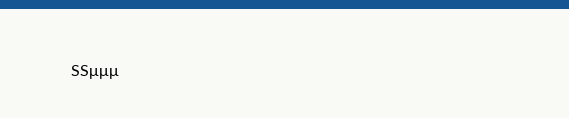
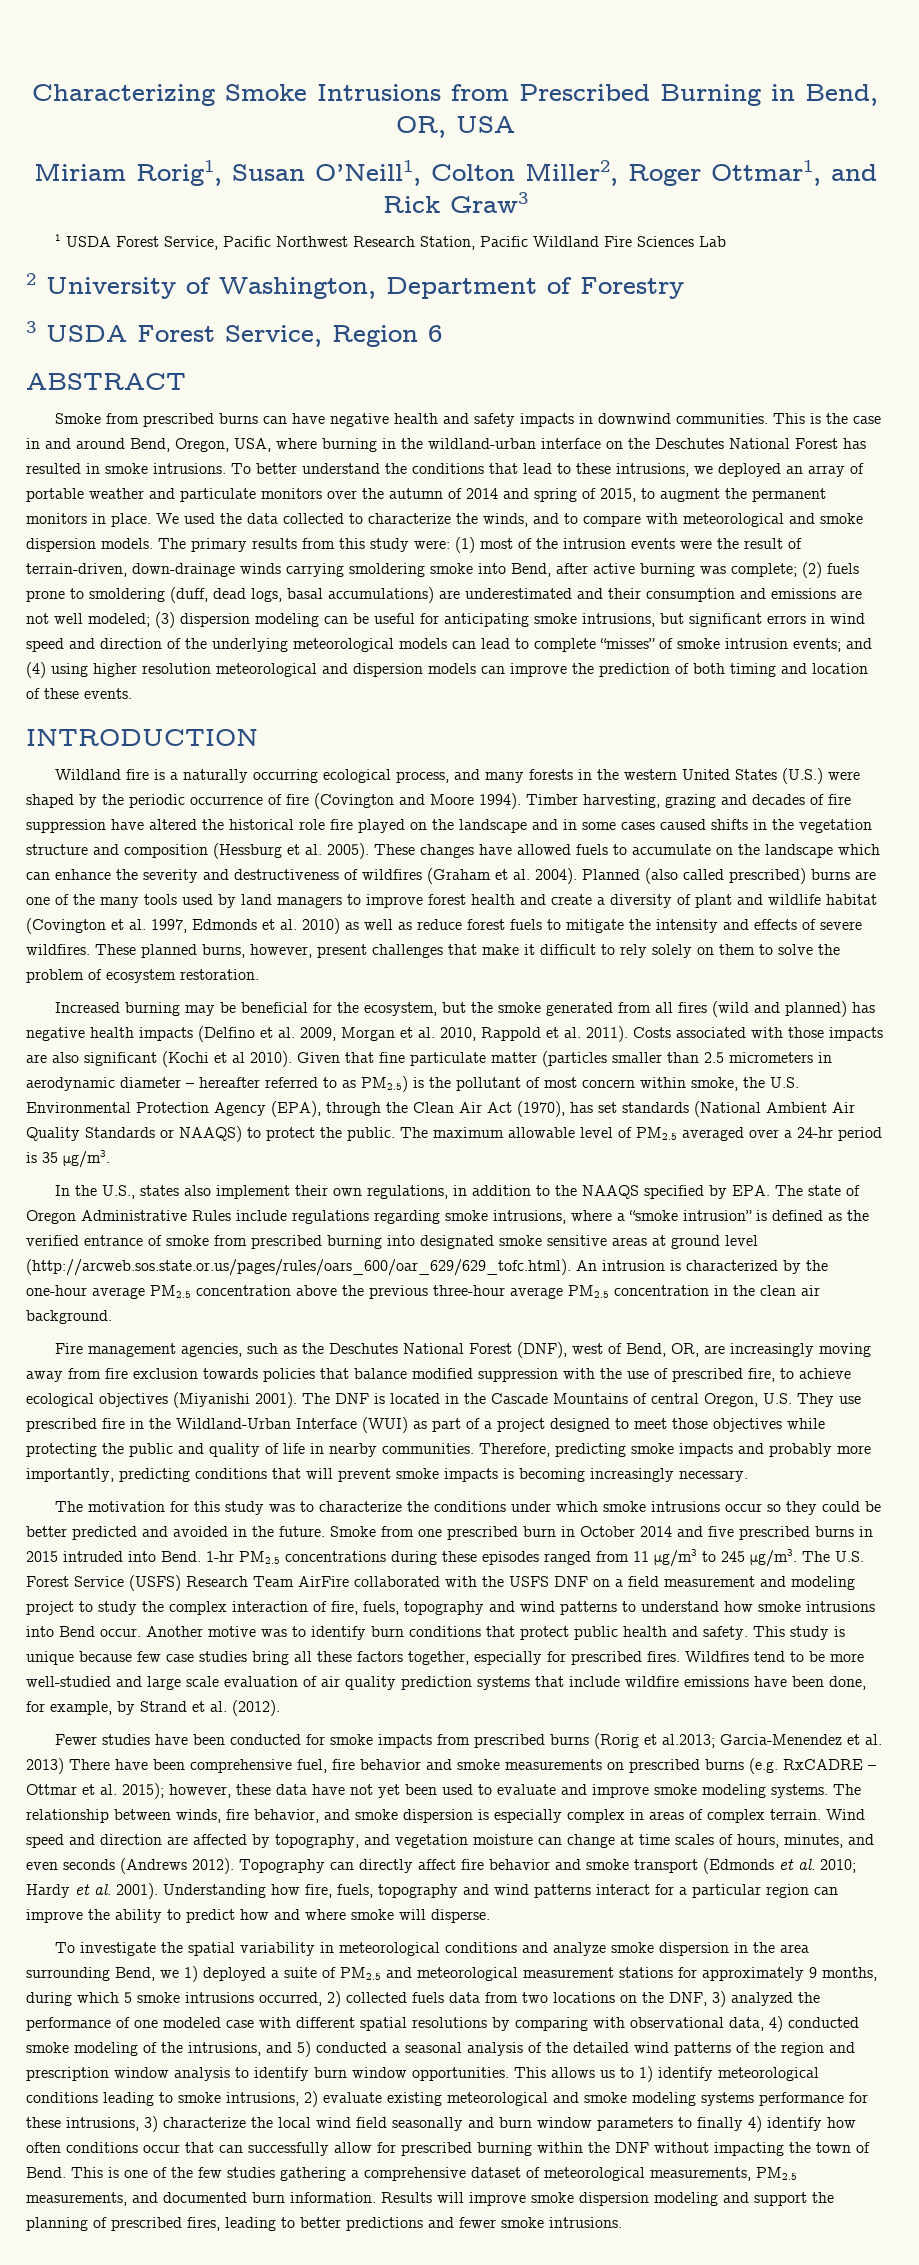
[71,65,119,79] SSμμμ -> [32,84,878,106] [395,116,515,138] [33,160,877,186] [382,192,528,213] [55,234,727,250] [26,273,684,299] [26,321,442,347] [26,373,186,390] [55,413,882,427] [26,438,866,452] [26,463,864,477] [26,488,826,502] [26,513,863,527] [26,537,802,553] [26,562,859,578] [26,587,862,603] [26,612,865,628] [26,638,872,652] [26,662,868,678] [26,688,132,699] [26,729,258,746] [55,768,861,784] [26,793,851,809] [26,819,872,833] [26,843,880,859] [26,868,876,884] [26,894,877,908] [26,918,862,934] [26,944,840,958] [26,969,259,983] [55,1001,876,1017] [26,1026,883,1042] [26,1051,832,1067] [26,1076,799,1092] [26,1101,855,1117] [26,1126,882,1142] [26,1150,110,1168] [55,1185,861,1199] [26,1210,869,1224] [26,1235,758,1249] [26,1259,828,1276] [26,1285,820,1299] [26,1310,112,1324] [55,1342,872,1358] [26,1368,851,1382] [26,1392,861,1408] [26,1417,825,1433] [26,1443,871,1457] [26,1468,748,1482] [55,1501,882,1515] [26,1526,873,1540] [26,1549,864,1567] [26,1575,855,1591] [26,1601,875,1615] [26,1626,845,1640] [26,1651,864,1665] [26,1676,866,1690] [26,1700,280,1716] [55,1733,883,1749] [26,1758,876,1774] [26,1783,861,1799] [26,1809,865,1823] [26,1834,874,1848] [26,1858,856,1874] [26,1883,838,1899] [26,1909,490,1923] [55,1942,810,1956] [26,1966,877,1982] [26,1991,820,2007] [26,2016,859,2032] [26,2041,855,2057] [26,2066,819,2082] [26,2091,868,2107] [26,2116,856,2132] [26,2142,870,2156] [26,2167,797,2181] [26,2192,834,2206] [26,2217,622,2231] Characterizing Smoke Intrusions from Prescribed Burning in Bend, OR, USA // Miriam Rorig1, Susan O’Neill1, Colton Miller2, Roger Ottmar1, and Rick Graw3 // 1 USDA Forest Service, Pacific Northwest Research Station, Pacific Wildland Fire Sciences Lab // 2 University of Washington, Department of Forestry // 3 USDA Forest Service, Region 6 // ABSTRACT // Smoke from prescribed burns can have negative health and safety impacts in downwind communities. This is the case in and around Bend, Oregon, USA, where burning in the wildland-urban interface on the Deschutes National Forest has resulted in smoke intrusions. To better understand the conditions that lead to these intrusions, we deployed an array of portable weather and particulate monitors over the autumn of 2014 and spring of 2015, to augment the permanent monitors in place. We used the data collected to characterize the winds, and to compare with meteorological and smoke dispersion models. The primary results from this study were: (1) most of the intrusion events were the result of terrain-driven, down-drainage winds carrying smoldering smoke into Bend, after active burning was complete; (2) fuels prone to smoldering (duff, dead logs, basal accumulations) are underestimated and their consumption and emissions are not well modeled; (3) dispersion modeling can be useful for anticipating smoke intrusions, but significant errors in wind speed and direction of the underlying meteorological models can lead to complete “misses” of smoke intrusion events; and (4) using higher resolution meteorological and dispersion models can improve the prediction of both timing and location of these events. // INTRODUCTION // Wildland fire is a naturally occurring ecological process, and many forests in the western United States (U.S.) were shaped by the periodic occurrence of fire (Covington and Moore 1994). Timber harvesting, grazing and decades of fire suppression have altered the historical role fire played on the landscape and in some cases caused shifts in the vegetation structure and composition (Hessburg et al. 2005). These changes have allowed fuels to accumulate on the landscape which can enhance the severity and destructiveness of wildfires (Graham et al. 2004). Planned (also called prescribed) burns are one of the many tools used by land managers to improve forest health and create a diversity of plant and wildlife habitat (Covington et al. 1997, Edmonds et al. 2010) as well as reduce forest fuels to mitigate the intensity and effects of severe wildfires. These planned burns, however, present challenges that make it difficult to rely solely on them to solve the problem of ecosystem restoration. // Increased burning may be beneficial for the ecosystem, but the smoke generated from all fires (wild and planned) has negative health impacts (Delfino et al. 2009, Morgan et al. 2010, Rappold et al. 2011). Costs associated with those impacts are also significant (Kochi et al 2010). Given that fine particulate matter (particles smaller than 2.5 micrometers in aerodynamic diameter – hereafter referred to as PM2.5) is the pollutant of most concern within smoke, the U.S. Environmental Protection Agency (EPA), through the Clean Air Act (1970), has set standards (National Ambient Air Quality Standards or NAAQS) to protect the public. The maximum allowable level of PM2.5 averaged over a 24-hr period is 35 μg/m3. // In the U.S., states also implement their own regulations, in addition to the NAAQS specified by EPA. The state of Oregon Administrative Rules include regulations regarding smoke intrusions, where a “smoke intrusion” is defined as the verified entrance of smoke from prescribed burning into designated smoke sensitive areas at ground level (http://arcweb.sos.state.or.us/pages/rules/oars_600/oar_629/629_tofc.html). An intrusion is characterized by the one-hour average PM2.5 concentration above the previous three-hour average PM2.5 concentration in the clean air background. // Fire management agencies, such as the Deschutes National Forest (DNF), west of Bend, OR, are increasingly moving away from fire exclusion towards policies that balance modified suppression with the use of prescribed fire, to achieve ecological objectives (Miyanishi 2001). The DNF is located in the Cascade Mountains of central Oregon, U.S. They use prescribed fire in the Wildland-Urban Interface (WUI) as part of a project designed to meet those objectives while protecting the public and quality of life in nearby communities. Therefore, predicting smoke impacts and probably more importantly, predicting conditions that will prevent smoke impacts is becoming increasingly necessary. // The motivation for this study was to characterize the conditions under which smoke intrusions occur so they could be better predicted and avoided in the future. Smoke from one prescribed burn in October 2014 and five prescribed burns in 2015 intruded into Bend. 1-hr PM2.5 concentrations during these episodes ranged from 11 μg/m3 to 245 μg/m3. The U.S. Forest Service (USFS) Research Team AirFire collaborated with the USFS DNF on a field measurement and modeling project to study the complex interaction of fire, fuels, topography and wind patterns to understand how smoke intrusions into Bend occur. Another motive was to identify burn conditions that protect public health and safety. This study is unique because few case studies bring all these factors together, especially for prescribed fires. Wildfires tend to be more well-studied and large scale evaluation of air quality prediction systems that include wildfire emissions have been done, for example, by Strand et al. (2012). // Fewer studies have been conducted for smoke impacts from prescribed burns (Rorig et al.2013; Garcia-Menendez et al. 2013) There have been comprehensive fuel, fire behavior and smoke measurements on prescribed burns (e.g. RxCADRE – Ottmar et al. 2015); however, these data have not yet been used to evaluate and improve smoke modeling systems. The relationship between winds, fire behavior, and smoke dispersion is especially complex in areas of complex terrain. Wind speed and direction are affected by topography, and vegetation moisture can change at time scales of hours, minutes, and even seconds (Andrews 2012). Topography can directly affect fire behavior and smoke transport (Edmonds et al. 2010; Hardy et al. 2001). Understanding how fire, fuels, topography and wind patterns interact for a particular region can improve the ability to predict how and where smoke will disperse. // To investigate the spatial variability in meteorological conditions and analyze smoke dispersion in the area surrounding Bend, we 1) deployed a suite of PM2.5 and meteorological measurement stations for approximately 9 months, during which 5 smoke intrusions occurred, 2) collected fuels data from two locations on the DNF, 3) analyzed the performance of one modeled case with different spatial resolutions by comparing with observational data, 4) conducted smoke modeling of the intrusions, and 5) conducted a seasonal analysis of the detailed wind patterns of the region and prescription window analysis to identify burn window opportunities. This allows us to 1) identify meteorological conditions leading to smoke intrusions, 2) evaluate existing meteorological and smoke modeling systems performance for these intrusions, 3) characterize the local wind field seasonally and burn window parameters to finally 4) identify how often conditions occur that can successfully allow for prescribed burning within the DNF without impacting the town of Bend. This is one of the few studies gathering a comprehensive dataset of meteorological measurements, PM2.5 measurements, and documented burn information. Results will improve smoke dispersion modeling and support the planning of prescribed fires, leading to better predictions and fewer smoke intrusions.

